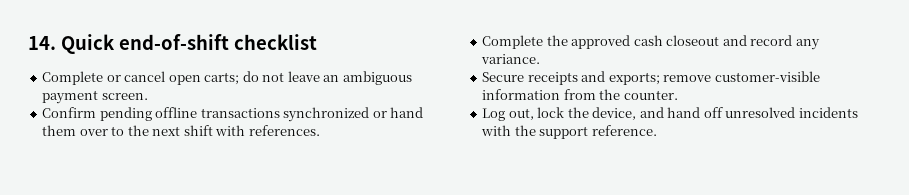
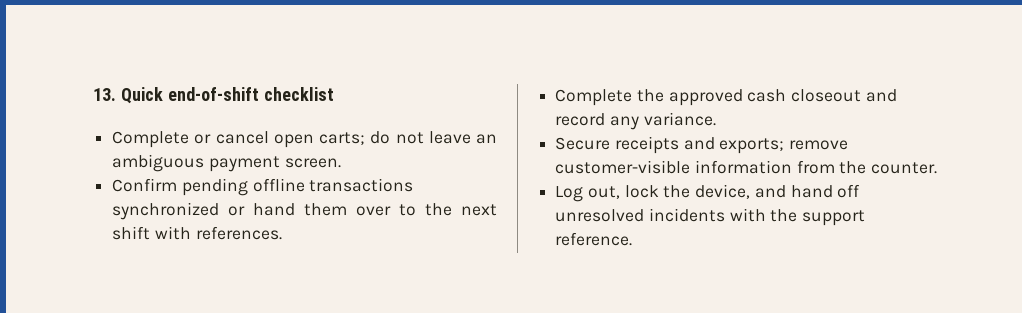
[28,36,56,50] 14. -> [93,88,116,101] 13.

